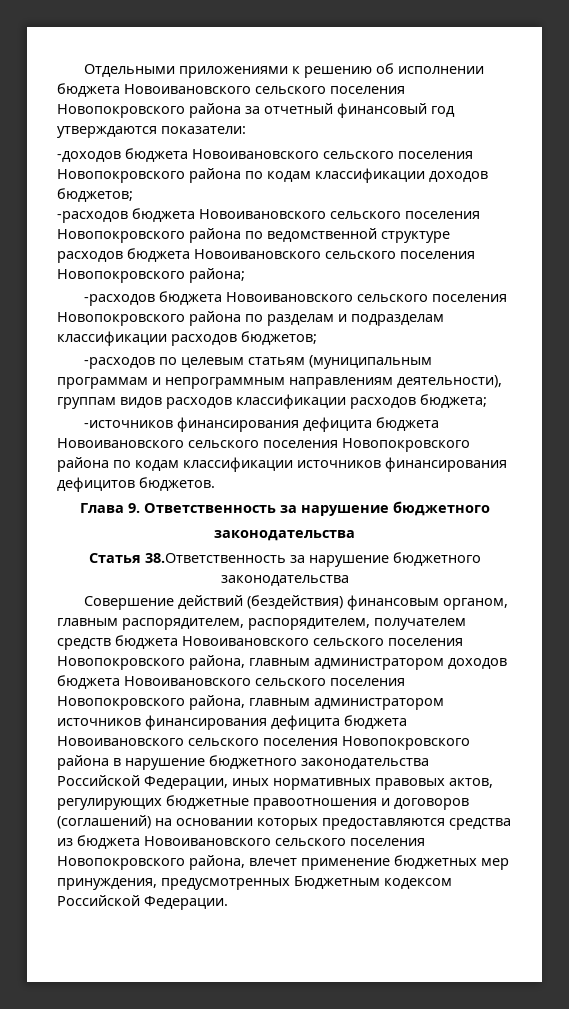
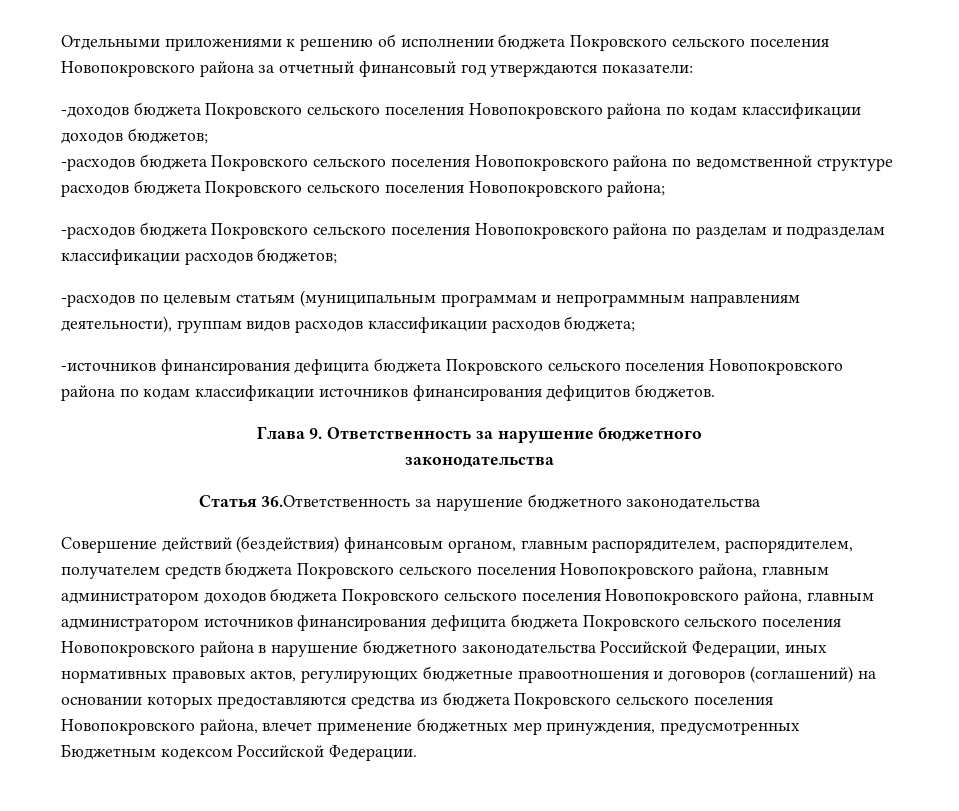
[124,84,251,94] Новоивановского -> [570,35,668,51] Покровского
[192,149,319,159] Новоивановского -> [205,103,303,119] Покровского
[199,209,326,219] Новоивановского -> [211,155,309,171] Покровского
[194,249,321,259] Новоивановского -> [205,181,303,197] Покровского
[225,292,353,302] Новоивановского -> [211,223,309,239] Покровского
[57,438,184,448] Новоивановского -> [445,359,543,375] Покровского
[144,553,286,563] 38.Ответственность -> [261,495,411,507] 36.Ответственность
[182,636,309,646] Новоивановского -> [297,563,395,579] Покровского
[124,676,251,686] Новоивановского -> [342,589,440,605] Покровского
[57,736,184,746] Новоивановского -> [582,615,680,631] Покровского
[144,836,271,846] Новоивановского -> [514,693,612,709] Покровского

